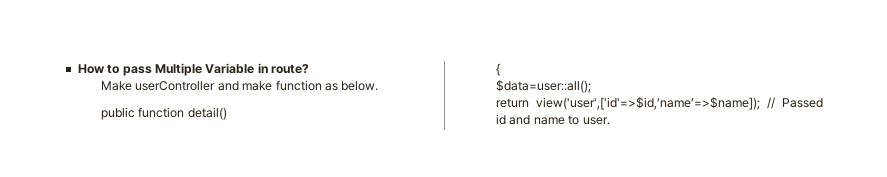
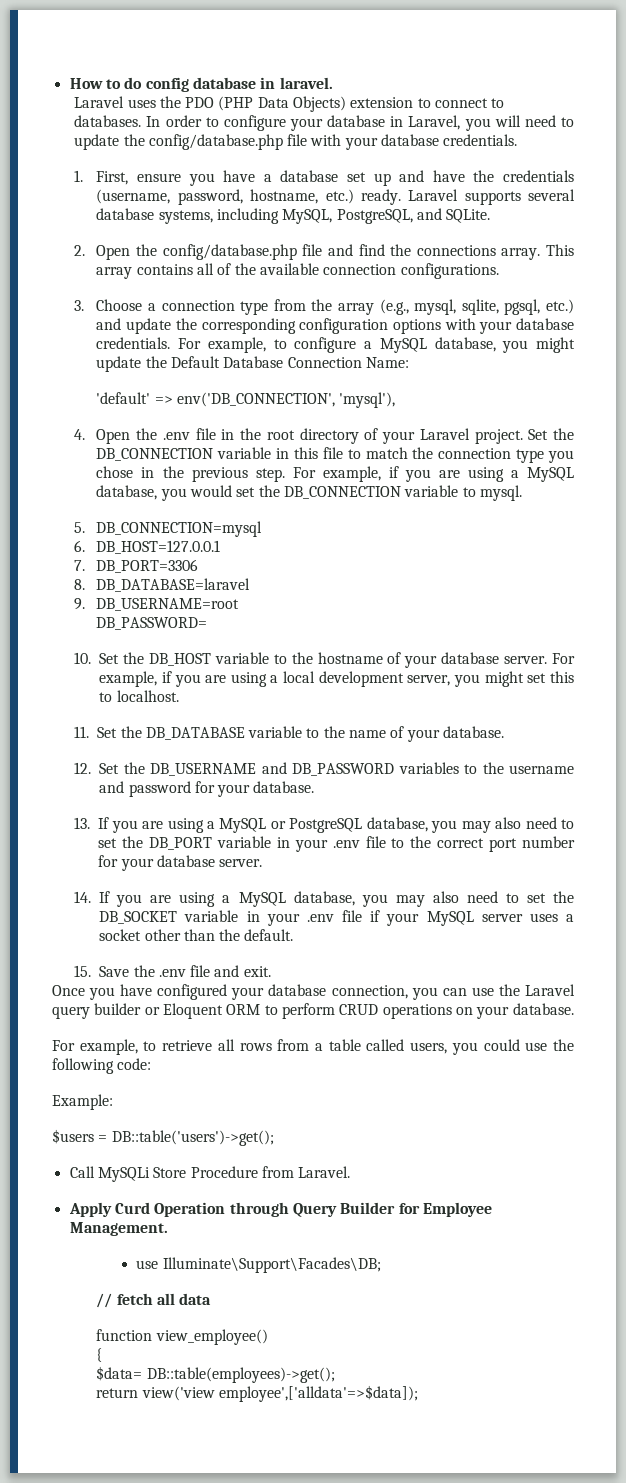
[122,63,309,76] [101,80,379,91] [101,107,227,120] pass Multiple Variable in route? // Make userController and make function as below. // public function detail() -> [124,77,333,92] [74,96,505,112] [74,115,574,131] [74,134,518,150] [74,170,574,186] [96,189,576,205] [96,208,491,224] [74,244,575,260] [96,263,499,279] [74,299,574,315] [96,318,574,334] [96,337,575,353] [96,356,410,372] [96,392,396,408] [74,428,574,444] [96,447,574,463] [96,466,574,482] [96,485,522,501] [74,521,263,537] [74,540,221,554] [74,559,199,573] [74,578,251,592] [74,598,240,611] [96,617,208,630] [74,652,575,668] [99,671,574,687] [99,690,179,702] [74,726,505,742] [74,762,574,776] [99,781,315,797] [74,817,575,833] [98,836,575,852] [98,855,263,871] [74,891,574,907] [99,910,575,926] [99,929,294,941] [74,965,271,977] [52,984,575,1000] [52,1003,574,1019] [52,1039,575,1055] [52,1058,152,1074] [52,1094,113,1110] [52,1129,274,1146] [69,1166,351,1182] [68,1202,492,1217] [69,1222,168,1236] [136,1257,381,1273] [96,1293,212,1308] [96,1329,268,1345] do config database in laravel. // Laravel uses the PDO (PHP Data Objects) extension to connect to databases. In order to configure your database in Laravel, you will need to update the config/database.php file with your database credentials. // 1. First, ensure you have a database set up and have the credentials (username, password, hostname, etc.) ready. Laravel supports several database systems, including MySQL, PostgreSQL, and SQLite. // 2. Open the config/database.php file and find the connections array. This array contains all of the available connection configurations. // 3. Choose a connection type from the array (e.g., mysql, sqlite, pgsql, etc.) and update the corresponding configuration options with your database credentials. For example, to configure a MySQL database, you might update the Default Database Connection Name: // 'default' => env('DB_CONNECTION', 'mysql'), // 4. Open the .env file in the root directory of your Laravel project. Set the DB_CONNECTION variable in this file to match the connection type you chose in the previous step. For example, if you are using a MySQL database, you would set the DB_CONNECTION variable to mysql. // 5. DB_CONNECTION=mysql // 6. DB_HOST=127.0.0.1 // 7. DB_PORT=3306 // 8. DB_DATABASE=laravel // 9. DB_USERNAME=root // DB_PASSWORD= // 10. Set the DB_HOST variable to the hostname of your database server. For example, if you are using a local development server, you might set this to localhost. // 11. Set the DB_DATABASE variable to the name of your database. // 12. Set the DB_USERNAME and DB_PASSWORD variables to the username and password for your database. // 13. If you are using a MySQL or PostgreSQL database, you may also need to set the DB_PORT variable in your .env file to the correct port number for your database server. // 14. If you are using a MySQL database, you may also need to set the DB_SOCKET variable in your .env file if your MySQL server uses a socket other than the default. // 15. Save the .env file and exit. // Once you have configured your database connection, you can use the Laravel query builder or Eloquent ORM to perform CRUD operations on your database. // For example, to retrieve all rows from a table called users, you could use the following code: // Example: // $users = DB::table('users')->get(); // Call MySQLi Store Procedure from Laravel. // Apply Curd Operation through Query Builder for Employee Management. // use Illuminate\Support\Facades\DB; // // fetch all data // function view_employee()
[496,80,592,93] $data=user::all(); -> [96,1366,335,1383] $data= DB::table(employees)->get();
[536,97,823,110] [496,114,610,125] view('user',['id'=>$id,’name’=>$name]); // Passed id and name to user. -> [141,1385,419,1402] view('view employee',['alldata'=>$data]);

